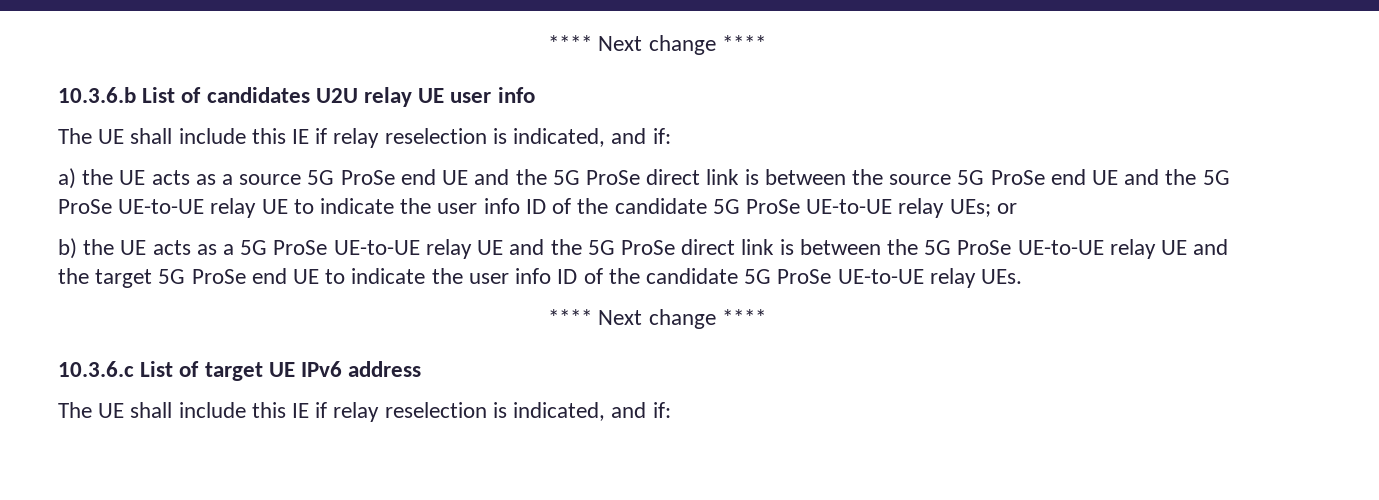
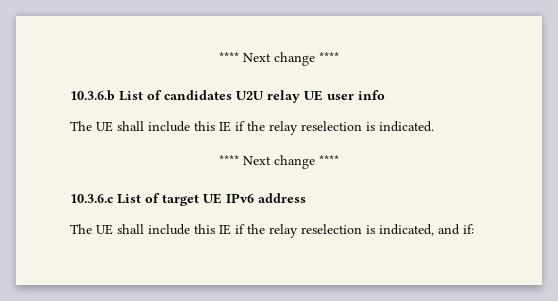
[333,128,671,148] [58,168,1230,189] [58,198,1017,218] [58,238,1229,259] [58,268,1022,288] relay reselection is indicated, and if: // a) the UE acts as a source 5G ProSe end UE and the 5G ProSe direct link is between the source 5G ProSe end UE and the 5G ProSe UE-to-UE relay UE to indicate the user info ID of the candidate 5G ProSe UE-to-UE relay UEs; or // b) the UE acts as a 5G ProSe UE-to-UE relay UE and the 5G ProSe direct link is between the 5G ProSe UE-to-UE relay UE and the target 5G ProSe end UE to indicate the user info ID of the candidate 5G ProSe UE-to-UE relay UEs. -> [247,121,434,135] the relay reselection is indicated.
(328, 410) none -> [247,224,265,234] the

